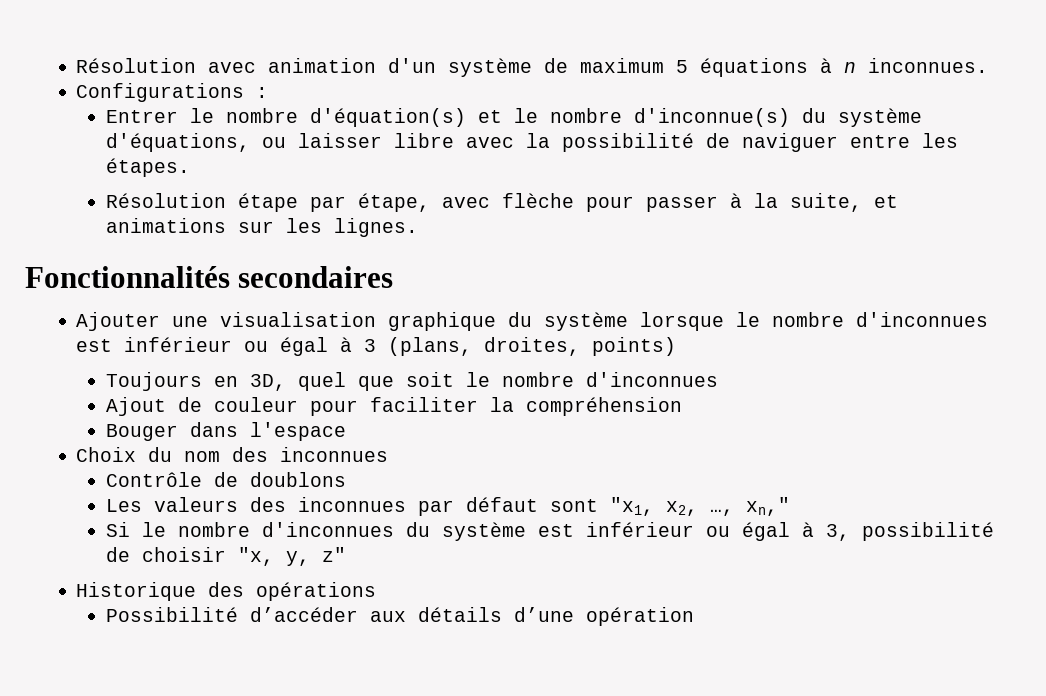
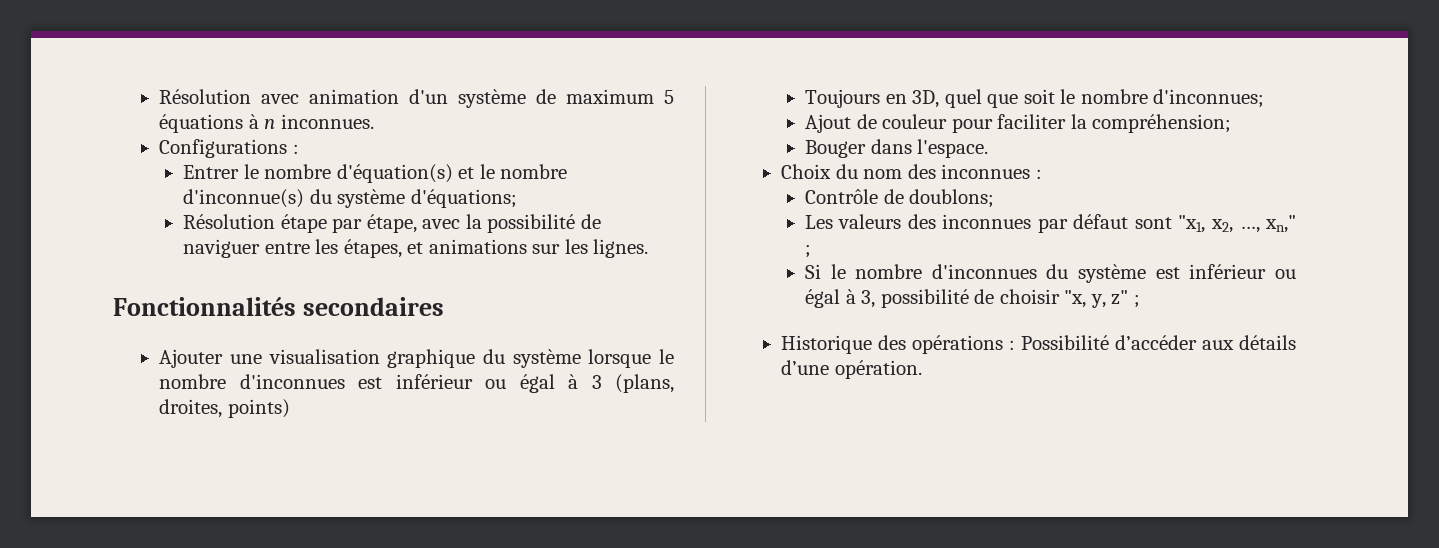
[105,133,454,152] d'équations, ou laisser libre -> [410,189,517,208] [182,214,417,233] d'équations; // Résolution étape par étape,
[105,158,190,177] [105,193,862,212] étapes. // Résolution étape par étape, avec flèche pour passer à la suite, -> [343,239,402,258] étapes,
[585,372,718,387] d'inconnues -> [1153,89,1265,108] d'inconnues;
[525,397,682,416] compréhension -> [1092,114,1232,133] compréhension;
[249,422,346,441] l'espace -> [917,139,989,158] l'espace.
(389, 454) none -> [1035,169,1042,179] :
[249,472,346,487] doublons -> [909,189,995,208] doublons;
(790, 506) none -> [804,245,811,258] ;
(346, 554) none -> [1133,295,1140,308] ;
(377, 591) // -> [1009,340,1016,350] :
[585,607,694,626] opération -> [834,360,922,379] opération.

